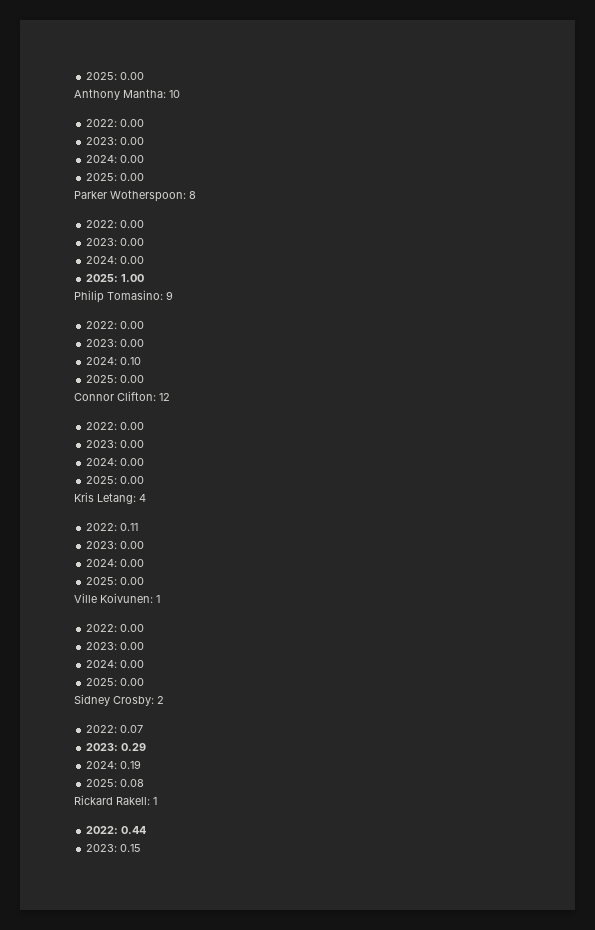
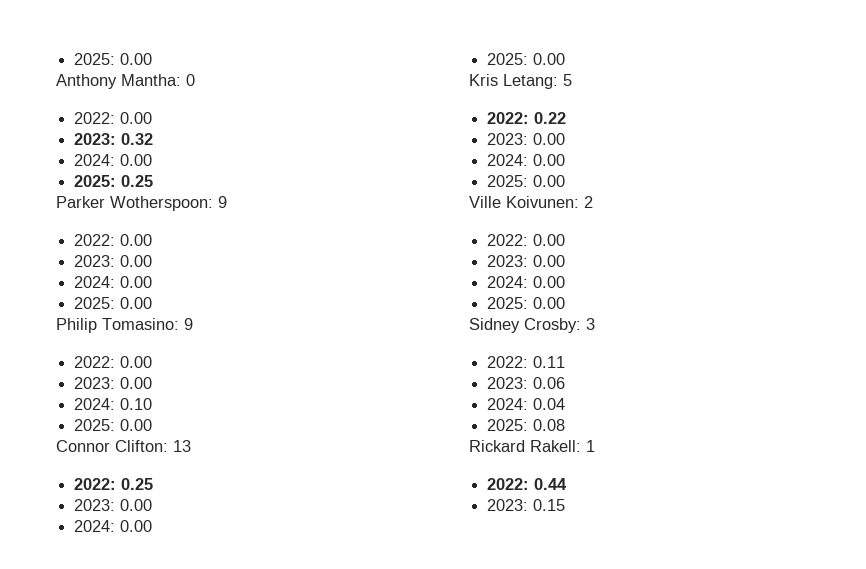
[169,90,180,98] [86,119,145,127] [86,137,145,145] [86,155,145,163] [86,173,145,181] [74,190,196,202] [86,220,145,228] [86,238,145,246] [86,256,145,264] [86,274,145,282] 10 // 2022: 0.00 // 2023: 0.00 // 2024: 0.00 // 2025: 0.00 // Parker Wotherspoon: 8 // 2022: 0.00 // 2023: 0.00 // 2024: 0.00 // 2025: 1.00 -> [186,74,195,86] [74,112,153,124] [74,133,154,145] [74,154,153,166] [74,175,154,187] [56,196,227,211] [74,234,153,246] [74,255,153,267] [74,276,153,288] [74,297,153,309] 0 // 2022: 0.00 // 2023: 0.32 // 2024: 0.00 // 2025: 0.25 // Parker Wotherspoon: 9 // 2022: 0.00 // 2023: 0.00 // 2024: 0.00 // 2025: 0.00
[159,393,170,401] [86,422,145,430] 12 // 2022: 0.00 -> [173,440,191,452] [74,478,154,490] 13 // 2022: 0.25
[139,494,146,502] [86,523,139,531] 4 // 2022: 0.11 -> [563,74,572,86] [487,112,567,124] 5 // 2022: 0.22
[156,595,160,603] 1 -> [584,196,593,208] 2
[157,696,164,704] [86,725,144,733] [86,743,147,751] [86,760,142,769] 2 // 2022: 0.07 // 2023: 0.29 // 2024: 0.19 -> [586,318,595,330] [487,356,566,368] [487,377,566,389] [487,398,566,410] 3 // 2022: 0.11 // 2023: 0.06 // 2024: 0.04

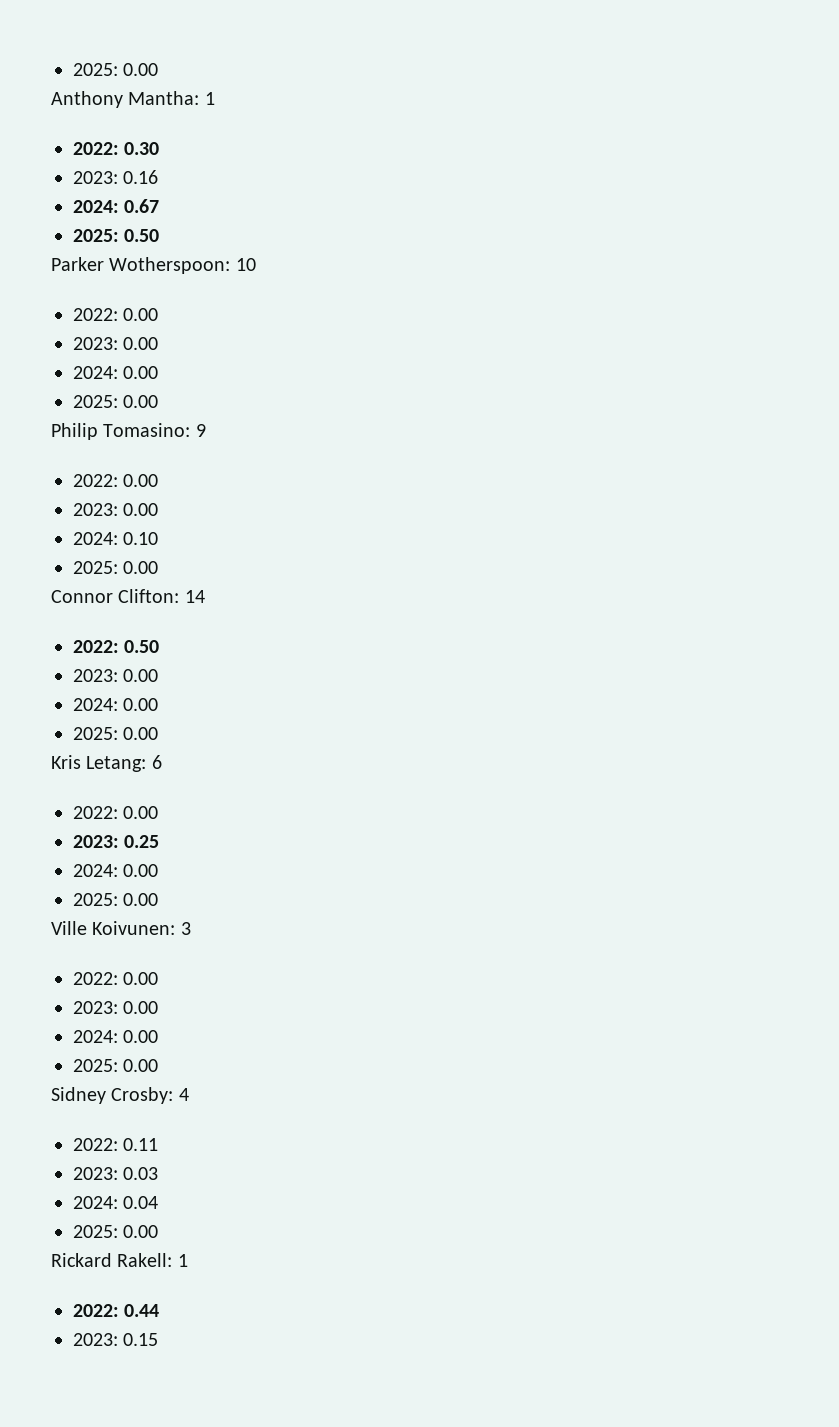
[186,74,195,86] [74,112,153,124] [74,133,154,145] [74,154,153,166] [74,175,154,187] 0 // 2022: 0.00 // 2023: 0.32 // 2024: 0.00 // 2025: 0.25 -> [204,92,215,105] [73,142,160,155] [73,170,159,184] [73,199,160,213] [73,229,160,242] 1 // 2022: 0.30 // 2023: 0.16 // 2024: 0.67 // 2025: 0.50
[218,196,227,208] 9 -> [235,258,256,271] 10
[173,440,191,452] [74,478,154,490] 13 // 2022: 0.25 -> [184,590,205,603] [73,640,160,653] 14 // 2022: 0.50
[563,74,572,86] [487,112,567,124] [487,133,566,145] 5 // 2022: 0.22 // 2023: 0.00 -> [151,755,162,769] [73,806,159,819] [73,835,160,848] 6 // 2022: 0.00 // 2023: 0.25
[584,196,593,208] 2 -> [180,922,191,935] 3
[586,318,595,330] 3 -> [178,1088,189,1101] 4
[533,377,566,389] 0.06 -> [123,1167,159,1180] 0.03
[533,419,566,431] 0.08 -> [123,1225,159,1238] 0.00

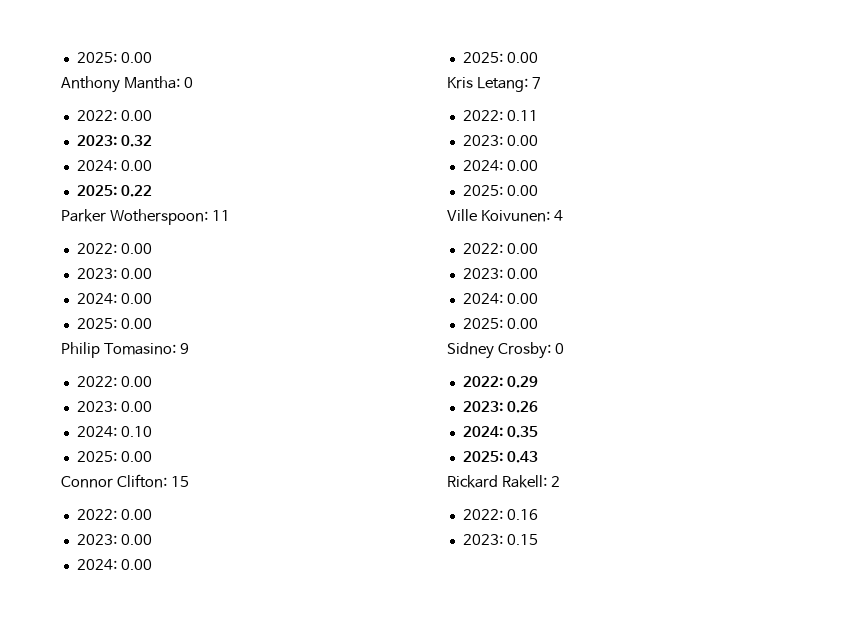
[204,92,215,105] [73,142,160,155] [73,170,159,184] [73,199,160,213] [73,229,160,242] 1 // 2022: 0.30 // 2023: 0.16 // 2024: 0.67 // 2025: 0.50 -> [183,77,193,88] [76,110,152,121] [76,135,152,147] [76,160,152,171] [76,185,152,197] 0 // 2022: 0.00 // 2023: 0.32 // 2024: 0.00 // 2025: 0.22
[235,258,256,271] 10 -> [211,210,230,221] 11
[184,590,205,603] [73,640,160,653] 14 // 2022: 0.50 -> [170,476,189,487] [76,509,152,520] 15 // 2022: 0.00
[151,755,162,769] [73,806,159,819] [73,835,160,848] 6 // 2022: 0.00 // 2023: 0.25 -> [531,77,541,89] [462,110,538,121] [462,135,538,146] 7 // 2022: 0.11 // 2023: 0.00
[180,922,191,935] 3 -> [553,210,563,221] 4
[178,1088,189,1101] [73,1138,159,1151] [73,1167,159,1180] [73,1196,159,1209] [73,1225,159,1238] 4 // 2022: 0.11 // 2023: 0.03 // 2024: 0.04 // 2025: 0.00 -> [554,343,564,354] [462,376,538,388] [462,401,538,413] [462,426,538,438] [462,451,538,463] 0 // 2022: 0.29 // 2023: 0.26 // 2024: 0.35 // 2025: 0.43
[177,1254,188,1267] [73,1304,160,1317] 1 // 2022: 0.44 -> [550,476,560,487] [462,509,538,520] 2 // 2022: 0.16

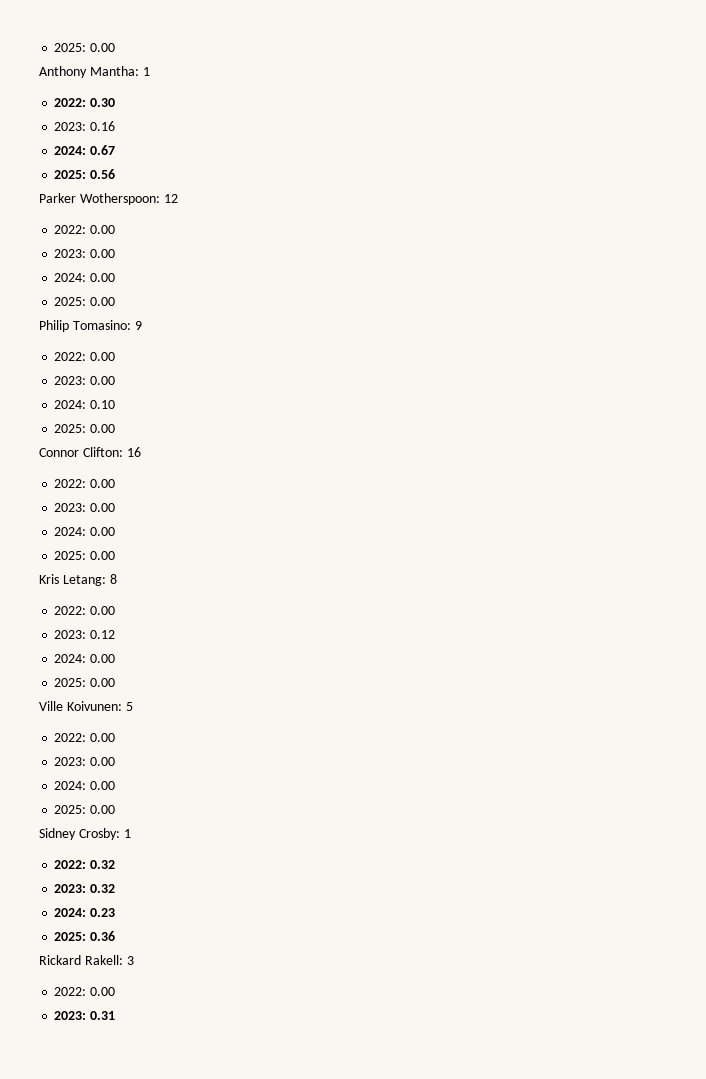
[183,77,193,88] [76,110,152,121] [76,135,152,147] [76,160,152,171] [76,185,152,197] 0 // 2022: 0.00 // 2023: 0.32 // 2024: 0.00 // 2025: 0.22 -> [142,67,150,76] [54,98,116,107] [54,121,116,131] [54,145,116,155] [54,169,116,179] 1 // 2022: 0.30 // 2023: 0.16 // 2024: 0.67 // 2025: 0.56
[211,210,230,221] 11 -> [163,194,178,203] 12
[170,476,189,487] 15 -> [126,447,141,457] 16
[531,77,541,89] [462,110,538,121] [462,135,538,146] 7 // 2022: 0.11 // 2023: 0.00 -> [109,574,117,584] [54,606,116,615] [54,630,116,639] 8 // 2022: 0.00 // 2023: 0.12
[553,210,563,221] 4 -> [125,702,133,711] 5
[554,343,564,354] [462,376,538,388] [462,401,538,413] [462,426,538,438] [462,451,538,463] 0 // 2022: 0.29 // 2023: 0.26 // 2024: 0.35 // 2025: 0.43 -> [123,829,131,838] [54,860,116,869] [54,884,116,893] [54,908,116,917] [54,931,116,941] 1 // 2022: 0.32 // 2023: 0.32 // 2024: 0.23 // 2025: 0.36
[550,476,560,487] [462,509,538,520] [462,534,538,545] 2 // 2022: 0.16 // 2023: 0.15 -> [126,956,134,965] [54,987,116,996] [54,1011,116,1020] 3 // 2022: 0.00 // 2023: 0.31

